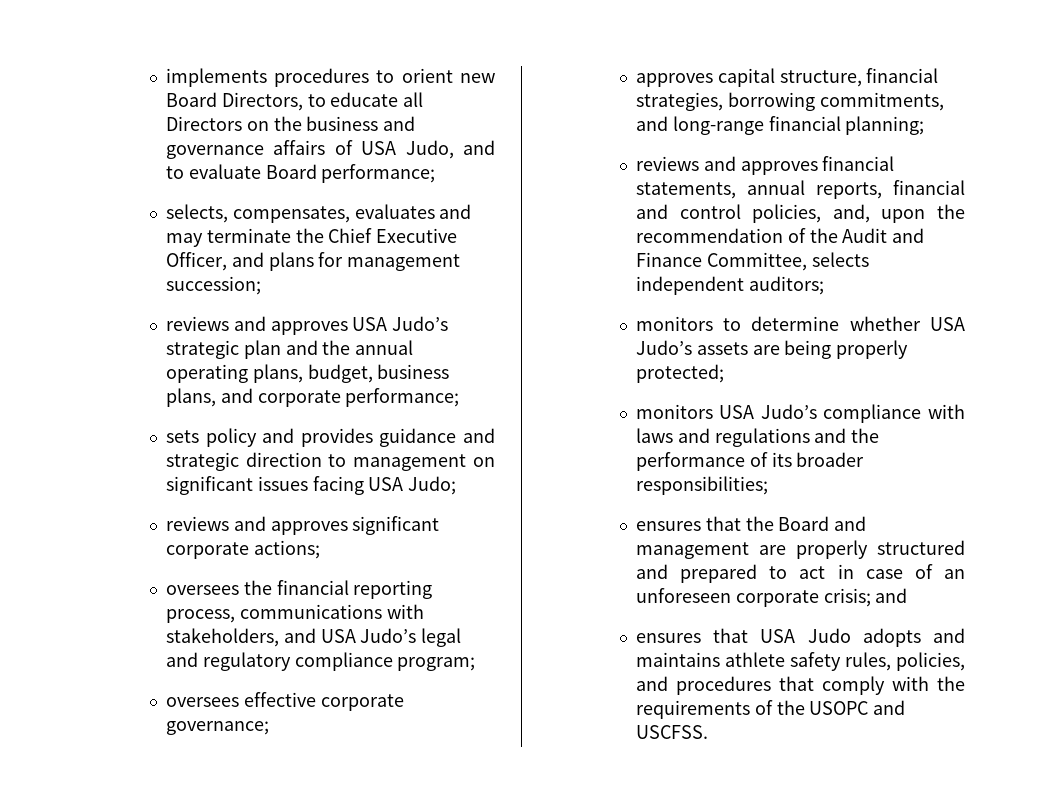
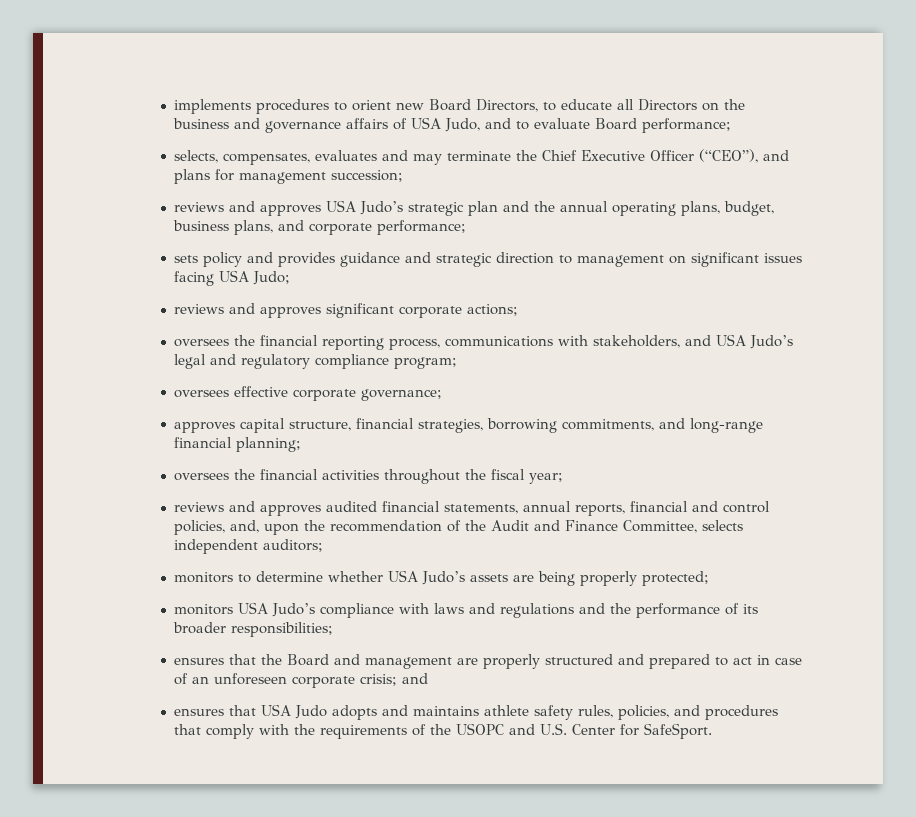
[165,252,227,271] Officer, -> [650,149,759,163] Officer (“CEO”),
[635,156,818,175] // reviews and approves -> [174,469,564,484] [174,501,378,516] // oversees the financial activities throughout the fiscal year; // reviews and approves audited
[635,725,708,739] USCFSS. -> [540,723,713,739] U.S. Center for SafeSport.

